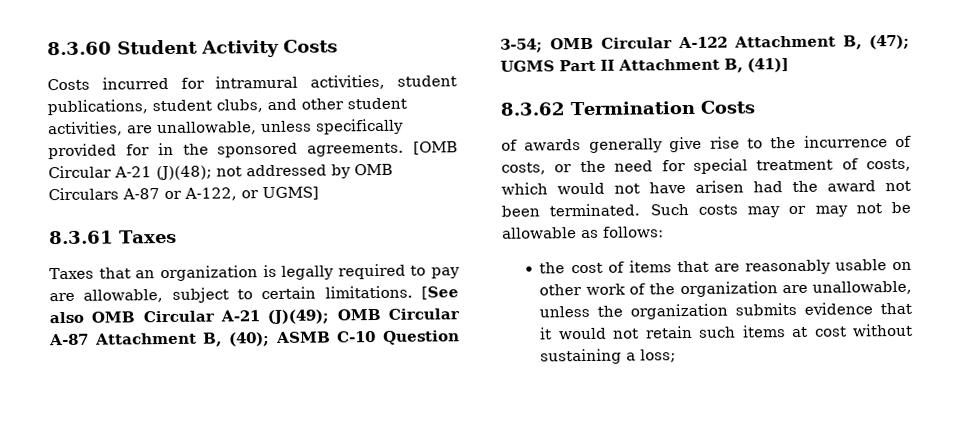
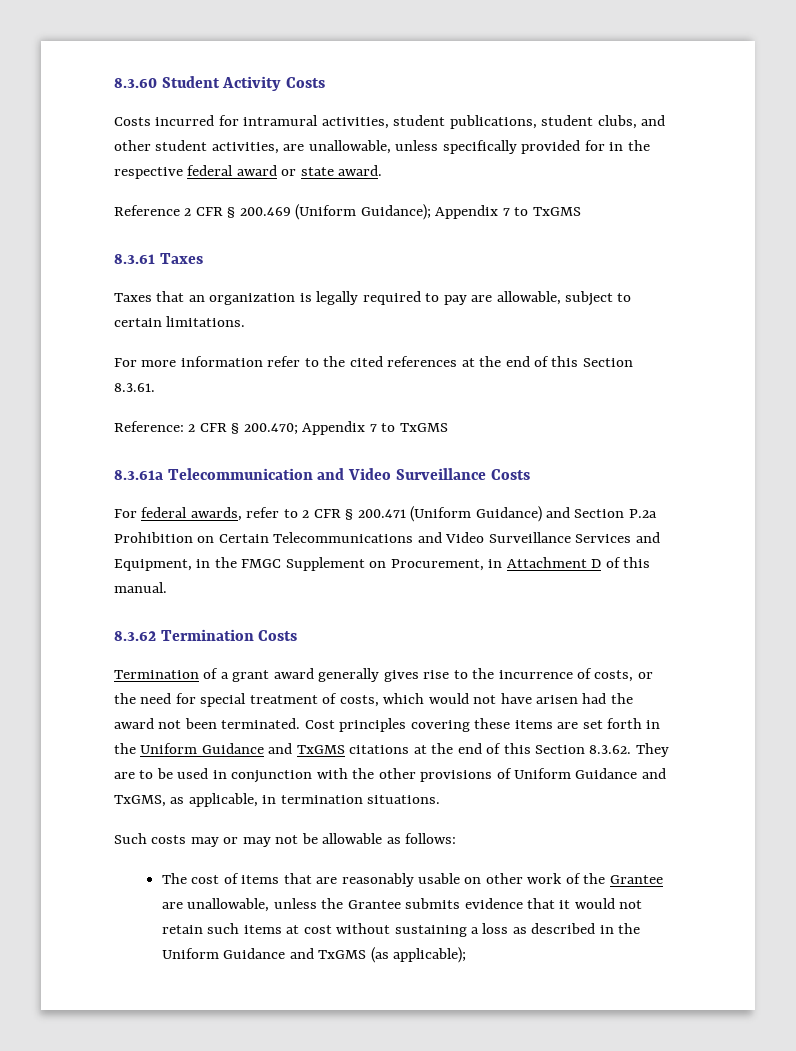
[217,141,458,158] [48,163,393,181] [48,186,319,201] sponsored agreements. [OMB Circular A-21 (J)(48); not addressed by OMB Circulars A-87 or A-122, or UGMS] -> [114,165,383,179] [114,204,581,220] respective federal award or state award. // Reference 2 CFR § 200.469 (Uniform Guidance); Appendix 7 to TxGMS
[421,286,459,300] [49,308,460,325] [49,330,460,347] [500,34,910,53] [500,58,789,73] [500,100,755,116] [501,136,703,153] [See also OMB Circular A-21 (J)(49); OMB Circular A-87 Attachment B, (40); ASMB C-10 Question 3-54; OMB Circular A-122 Attachment B, (47); UGMS Part II Attachment B, (41)] // 8.3.62 Termination Costs // of awards generally give -> [114,356,633,367] [114,383,155,392] [114,421,448,435] [114,468,530,480] [114,506,657,522] [114,532,660,543] [114,557,651,571] [114,582,167,593] [114,629,298,641] [114,668,419,682] // For more information refer to the cited references at the end of this Section 8.3.61. // Reference: 2 CFR § 200.470; Appendix 7 to TxGMS // 8.3.61a Telecommunication and Video Surveillance Costs // For federal awards, refer to 2 CFR § 200.471 (Uniform Guidance) and Section P.2a Prohibition on Certain Telecommunications and Video Surveillance Services and Equipment, in the FMGC Supplement on Procurement, in Attachment D of this manual. // 8.3.62 Termination Costs // Termination of a grant award generally gives
(641, 210) none -> [304,718,661,732] [114,743,669,757] [114,768,666,783] [114,793,441,807] Cost principles covering these items are set forth in the Uniform Guidance and TxGMS citations at the end of this Section 8.3.62. They are to be used in conjunction with the other provisions of Uniform Guidance and TxGMS, as applicable, in termination situations. //
[539,262,566,274] the -> [161,873,187,884] The
[679,281,778,298] organization -> [609,875,663,884] Grantee
[630,303,729,320] organization -> [347,900,401,909] Grantee
[640,349,677,363] loss; -> [482,923,641,934] [161,947,467,963] loss as described in the Uniform Guidance and TxGMS (as applicable);

